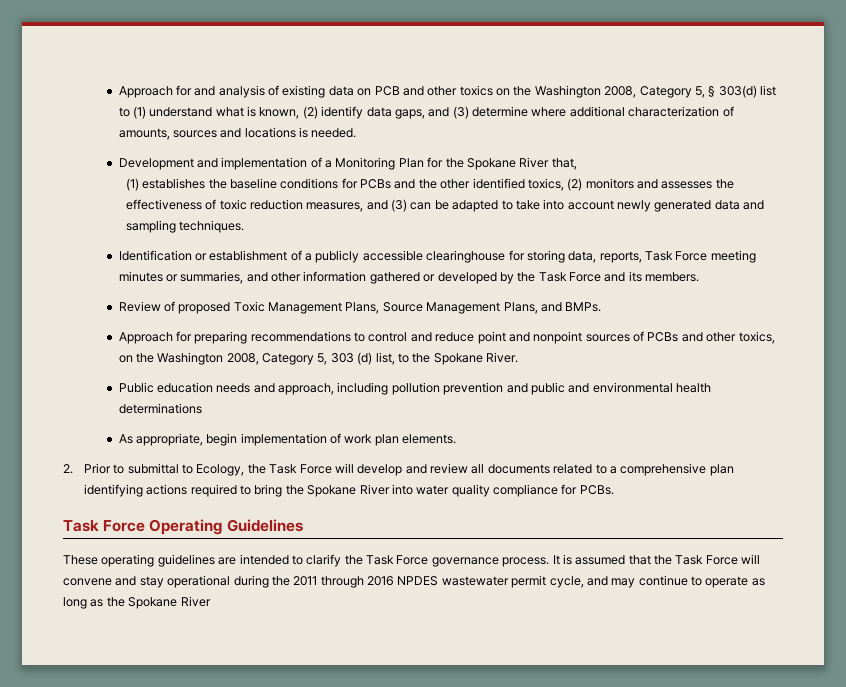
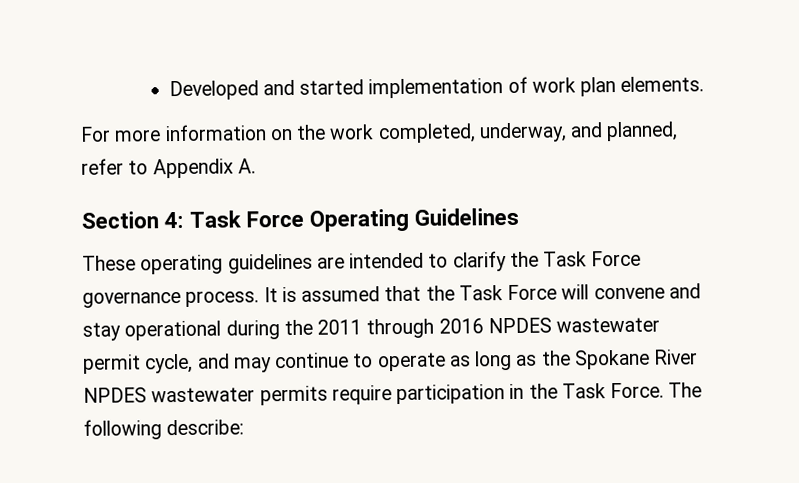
[118,85,777,98] [118,106,734,119] [118,127,357,140] [118,157,577,170] [125,178,734,191] [125,199,765,212] [125,220,245,233] [118,250,756,263] [118,271,700,284] [118,301,602,314] [118,331,775,344] [118,352,519,365] [118,382,712,395] [118,403,202,414] [118,433,238,446] Approach for and analysis of existing data on PCB and other toxics on the Washington 2008, Category 5, § 303(d) list to (1) understand what is known, (2) identify data gaps, and (3) determine where additional characterization of amounts, sources and locations is needed. // Development and implementation of a Monitoring Plan for the Spokane River that, // (1) establishes the baseline conditions for PCBs and the other identified toxics, (2) monitors and assesses the effectiveness of toxic reduction measures, and (3) can be adapted to take into account newly generated data and sampling techniques. // Identification or establishment of a publicly accessible clearinghouse for storing data, reports, Task Force meeting minutes or summaries, and other information gathered or developed by the Task Force and its members. // Review of proposed Toxic Management Plans, Source Management Plans, and BMPs. // Approach for preparing recommendations to control and reduce point and nonpoint sources of PCBs and other toxics, on the Washington 2008, Category 5, 303 (d) list, to the Spokane River. // Public education needs and approach, including pollution prevention and public and environmental health determinations // As appropriate, begin -> [168,79,365,101] Developed and started
[63,463,734,476] [83,484,614,497] 2. Prior to submittal to Ecology, the Task Force will develop and review all documents related to a comprehensive plan identifying actions required to bring the Spokane River into water quality compliance for PCBs. // -> [80,121,679,144] [81,158,256,179] [81,211,185,229] For more information on the work completed, underway, and planned, refer to Appendix A. // Section 4:
(211, 601) none -> [83,382,703,406] [83,419,245,440] NPDES wastewater permits require participation in the Task Force. The following describe:

